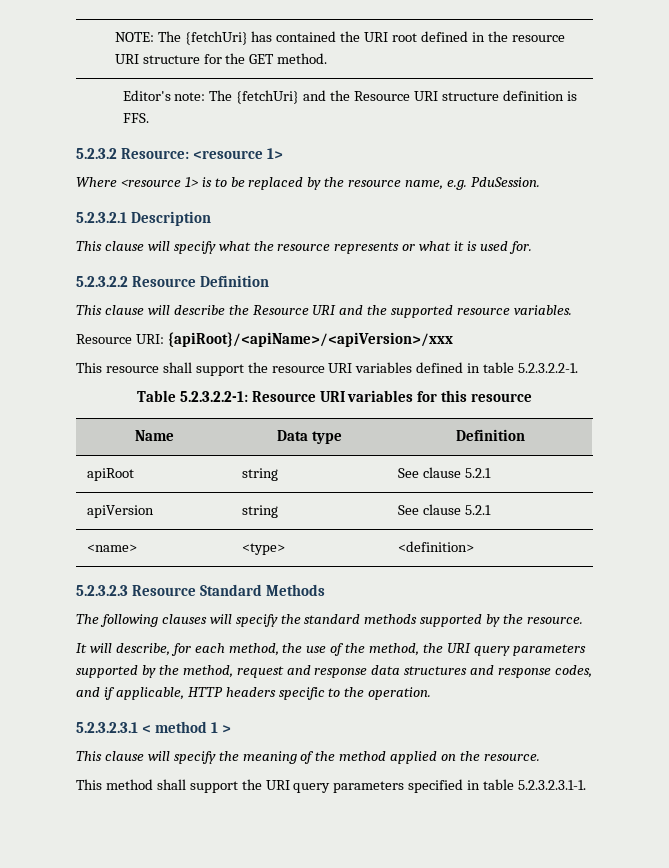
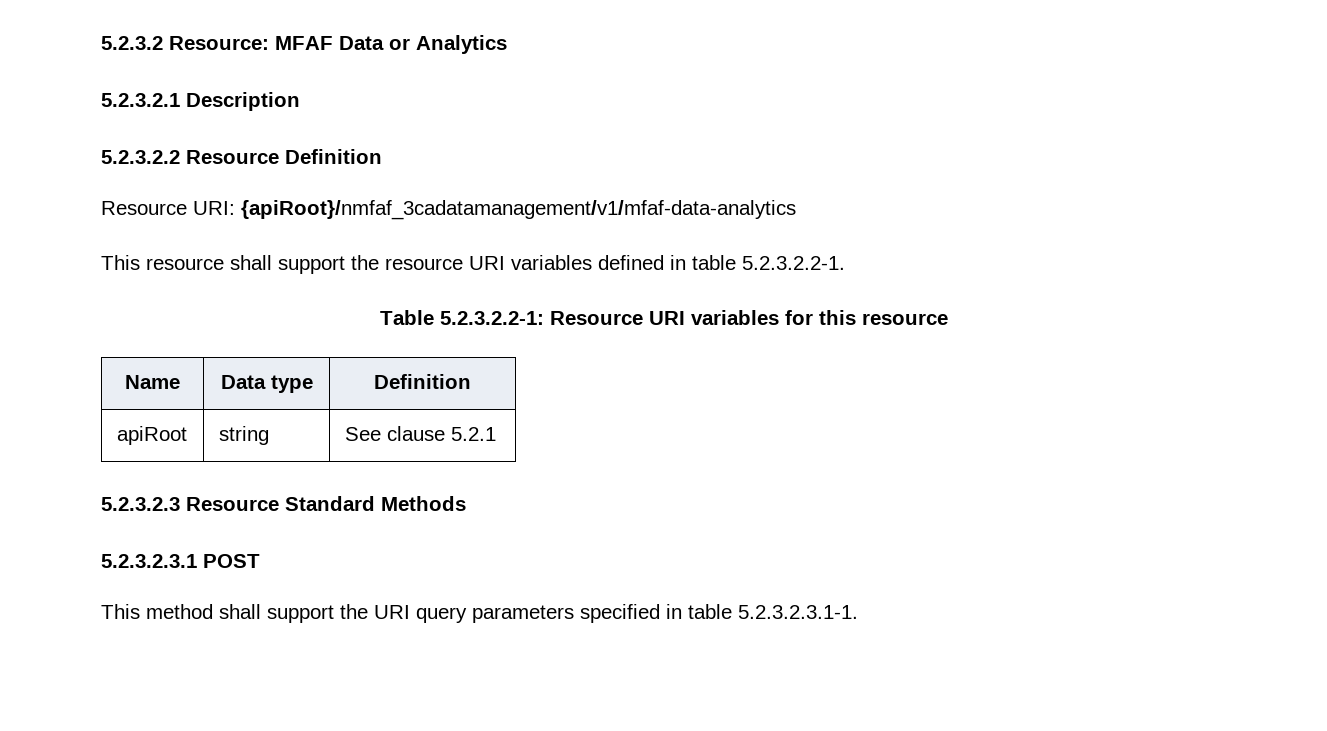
[114,31,565,45] [114,53,328,64] [122,90,577,104] [122,113,149,123] [76,148,283,159] [76,177,540,190] [76,211,211,226] [76,241,532,254] [76,275,269,287] [76,305,573,318] NOTE: The {fetchUri} has contained the URI root defined in the resource URI structure for the GET method. // Editor's note: The {fetchUri} and the Resource URI structure definition is FFS. // 5.2.3.2 Resource: <resource 1> // Where <resource 1> is to be replaced by the resource name, e.g. PduSession. // 5.2.3.2.1 Description // This clause will specify what the resource represents or what it is used for. // 5.2.3.2.2 Resource Definition // This clause will describe the Resource URI and the supported resource variables. -> [101,35,507,54] [101,92,300,111] [101,149,382,164] 5.2.3.2 Resource: MFAF Data or Analytics // 5.2.3.2.1 Description // 5.2.3.2.2 Resource Definition
[167,332,453,347] {apiRoot}/<apiName>/<apiVersion>/xxx -> [241,200,796,220] {apiRoot}/nmfaf_3cadatamanagement/v1/mfaf-data-analytics
[86,505,154,518] [241,505,278,518] [397,504,491,515] [86,544,137,552] [241,543,285,555] [397,541,474,552] [76,584,325,596] [76,614,584,627] [76,643,586,656] [76,665,593,678] [76,687,432,700] [76,721,231,733] [76,751,540,764] // apiVersion | string | See clause 5.2.1 // <name> | <type> | <definition> // 5.2.3.2.3 Resource Standard Methods // The following clauses will specify the standard methods supported by the resource. // It will describe, for each method, the use of the method, the URI query parameters supported by the method, request and response data structures and response codes, and if applicable, HTTP headers specific to the operation. // 5.2.3.2.3.1 < method 1 > // This clause will specify the meaning of the method applied on the resource. -> [101,496,466,511] [101,554,260,568] // 5.2.3.2.3 Resource Standard Methods // 5.2.3.2.3.1 POST

